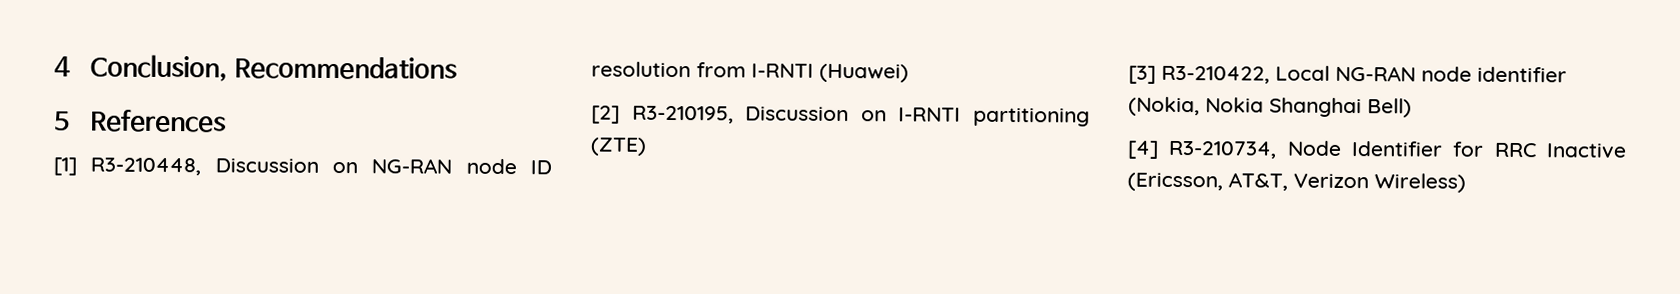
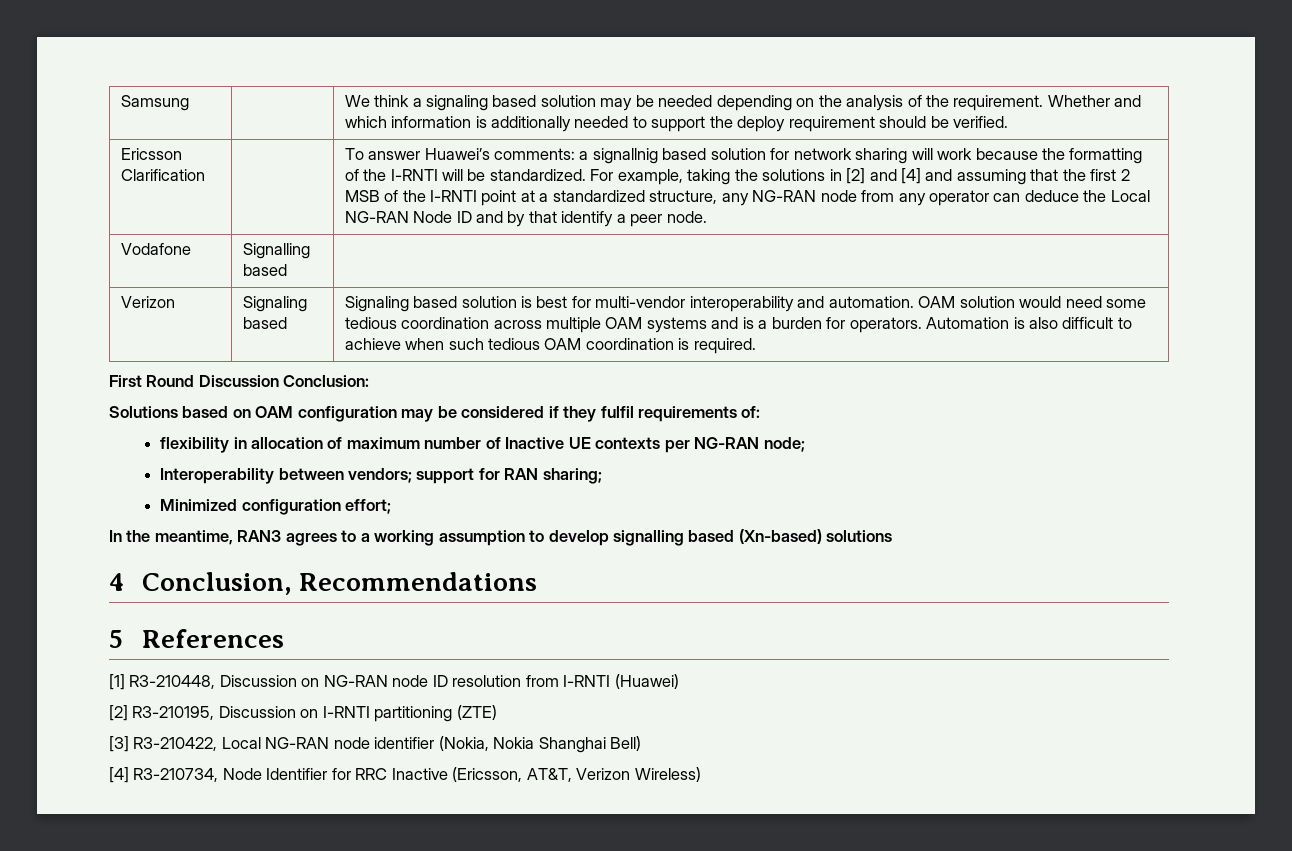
(54, 66) none -> [120,95,189,111] [344,95,1142,111] [344,116,1009,132] [120,148,182,160] [120,169,205,181] [344,148,1143,164] [344,168,1130,185] [344,190,1150,206] [344,211,707,227] [120,243,191,255] [242,243,310,259] [242,264,287,276] [120,296,175,308] [242,296,307,312] [242,317,287,329] [344,296,1146,312] [344,317,1132,333] [344,338,756,354] [109,375,370,387] [109,406,761,422] [160,437,805,453] [160,468,602,484] [160,499,392,515] [109,529,893,546] Samsung | | We think a signaling based solution may be needed depending on the analysis of the requirement. Whether and which information is additionally needed to support the deploy requirement should be verified. // Ericsson Clarification | | To answer Huawei’s comments: a signallnig based solution for network sharing will work because the formatting of the I-RNTI will be standardized. For example, taking the solutions in [2] and [4] and assuming that the first 2 MSB of the I-RNTI point at a standardized structure, any NG-RAN node from any operator can deduce the Local NG-RAN Node ID and by that identify a peer node. // Vodafone | Signalling based | // Verizon | Signaling based | Signaling based solution is best for multi-vendor interoperability and automation. OAM solution would need some tedious coordination across multiple OAM systems and is a burden for operators. Automation is also difficult to achieve when such tedious OAM coordination is required. // First Round Discussion Conclusion: // Solutions based on OAM configuration may be considered if they fulfil requirements of: // flexibility in allocation of maximum number of Inactive UE contexts per NG-RAN node; // Interoperability between vendors; support for RAN sharing; // Minimized configuration effort; // In the meantime, RAN3 agrees to a working assumption to develop signalling based (Xn-based) solutions //

